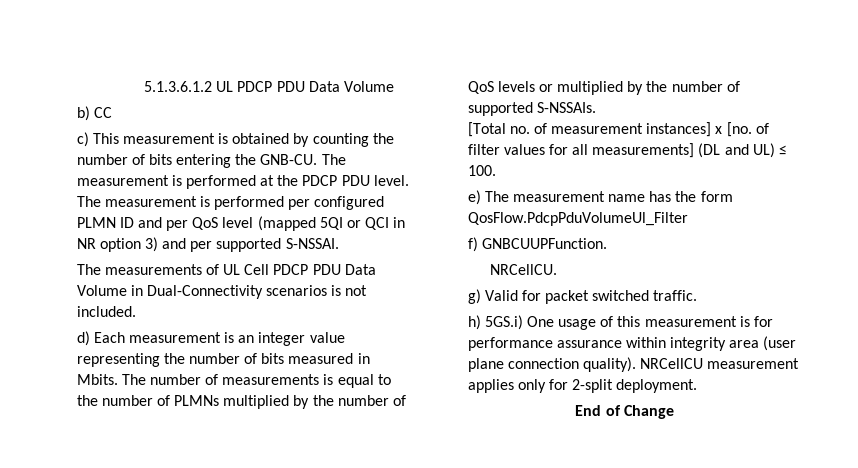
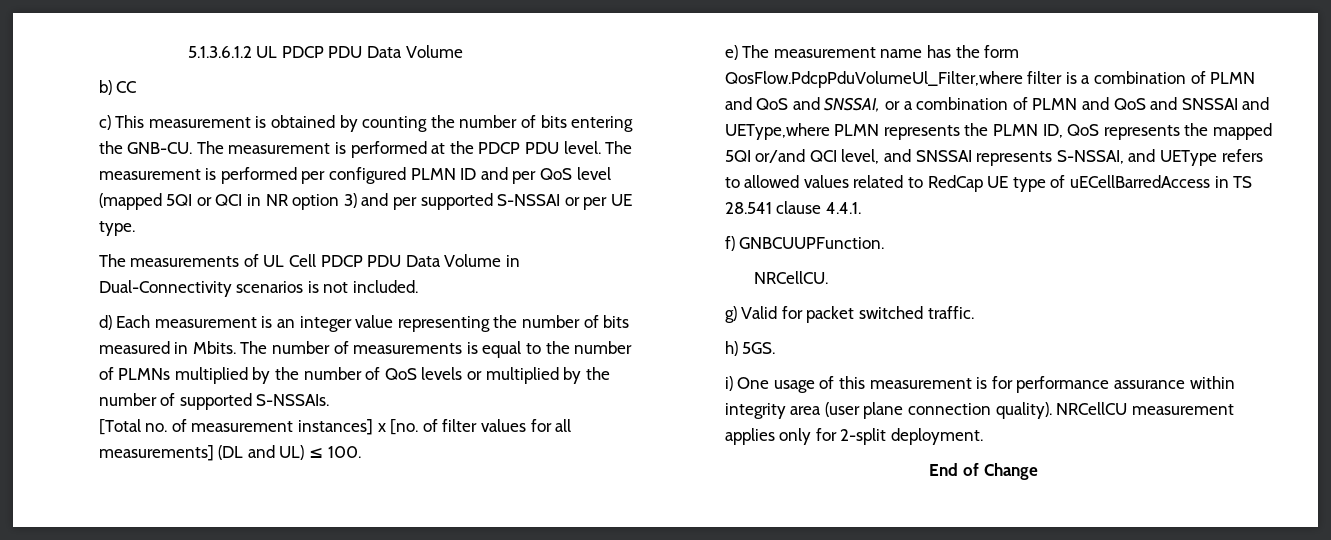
[285,238,339,249] S-NSSAI. -> [497,194,632,210] [98,221,135,236] S-NSSAI or per UE type.
[467,212,688,226] QosFlow.PdcpPduVolumeUl_Filter -> [724,71,1256,88] [724,97,1270,112] [724,123,1272,140] [724,149,1263,166] [724,175,1253,192] [724,201,861,214] QosFlow.PdcpPduVolumeUl_Filter,where filter is a combination of PLMN and QoS and SNSSAI, or a combination of PLMN and QoS and SNSSAI and UEType,where PLMN represents the PLMN ID, QoS represents the mapped 5QI or/and QCI level, and SNSSAI represents S-NSSAI, and UEType refers to allowed values related to RedCap UE type of uECellBarredAccess in TS 28.541 clause 4.4.1.
[484,315,523,330] 5GS.i) -> [742,342,776,354] [724,376,733,391] 5GS. // i)

